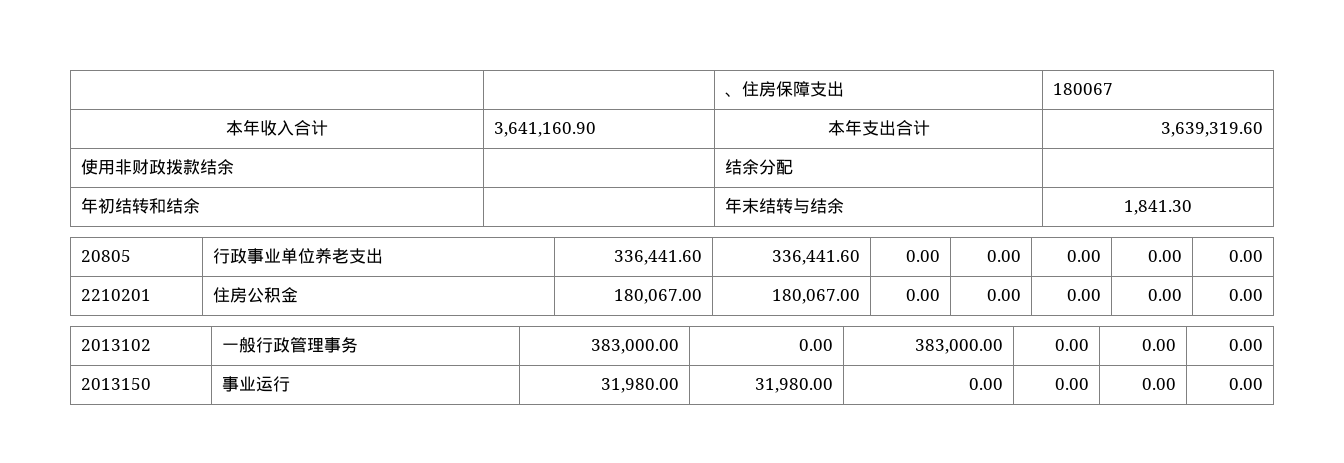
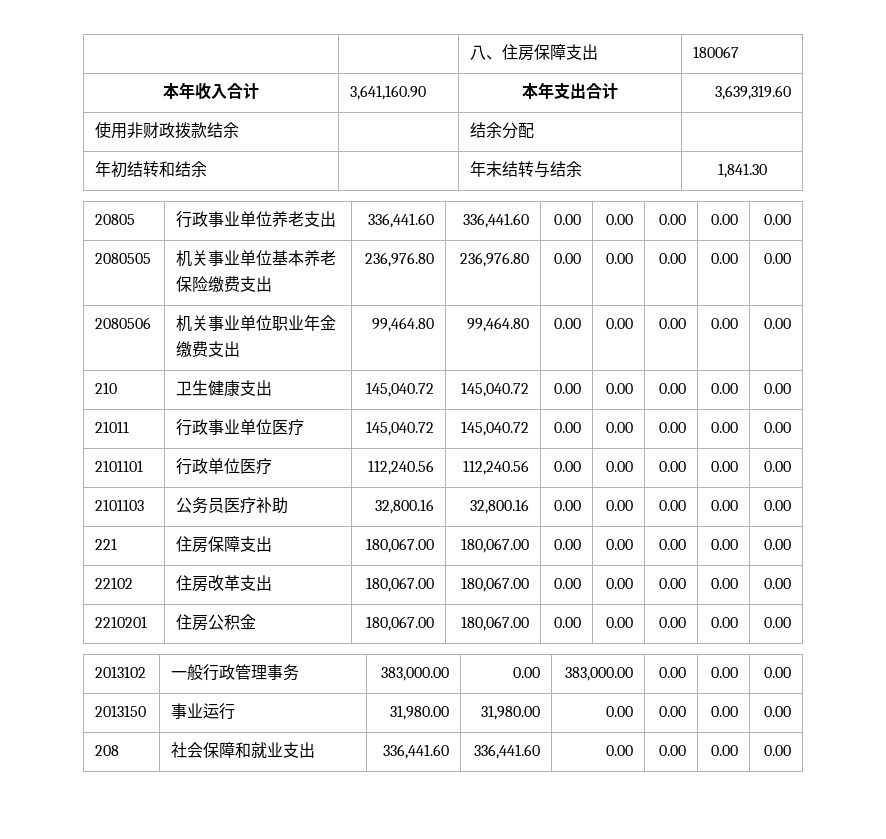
(724, 94) | | -> [470,45,487,60] | | 八
(1264, 256) none -> [95,253,152,264] [176,250,337,267] [176,276,273,292] [364,252,434,267] [459,252,529,267] [553,253,581,264] [605,253,633,264] [658,253,686,264] [710,253,738,264] [763,253,791,264] [95,317,152,329] [176,315,337,332] [176,341,241,357] [371,317,434,332] [466,317,529,332] [553,318,581,329] [605,318,633,329] [658,318,686,329] [710,318,738,329] [763,318,791,329] [95,382,118,394] [176,380,273,397] [365,382,434,397] [460,382,529,397] [553,383,581,394] [605,383,633,394] [658,383,686,394] [710,383,738,394] [763,383,791,394] [95,421,130,433] [176,419,305,436] [365,421,434,436] [460,421,529,436] [553,422,581,433] [605,422,633,433] [658,422,686,433] [710,422,738,433] [763,422,791,433] [95,460,144,472] [176,458,273,475] [367,460,434,475] [462,460,529,475] [553,461,581,472] [605,461,633,472] [658,461,686,472] [710,461,738,472] [763,461,791,472] [95,499,145,511] [176,497,289,514] [374,499,434,514] [469,499,529,514] [553,500,581,511] [605,500,633,511] [658,500,686,511] [710,500,738,511] [763,500,791,511] [95,538,118,550] [176,536,273,552] [365,538,434,553] [460,538,529,553] [553,539,581,550] [605,539,633,550] [658,539,686,550] [710,539,738,550] [763,539,791,550] [95,577,134,589] [176,575,273,591] [365,577,434,592] [460,577,529,592] [553,578,581,589] [605,578,633,589] [658,578,686,589] [710,578,738,589] [763,578,791,589] // 2080505 | 机关事业单位基本养老保险缴费支出 | 236,976.80 | 236,976.80 | 0.00 | 0.00 | 0.00 | 0.00 | 0.00 // 2080506 | 机关事业单位职业年金缴费支出 | 99,464.80 | 99,464.80 | 0.00 | 0.00 | 0.00 | 0.00 | 0.00 // 210 | 卫生健康支出 | 145,040.72 | 145,040.72 | 0.00 | 0.00 | 0.00 | 0.00 | 0.00 // 21011 | 行政事业单位医疗 | 145,040.72 | 145,040.72 | 0.00 | 0.00 | 0.00 | 0.00 | 0.00 // 2101101 | 行政单位医疗 | 112,240.56 | 112,240.56 | 0.00 | 0.00 | 0.00 | 0.00 | 0.00 // 2101103 | 公务员医疗补助 | 32,800.16 | 32,800.16 | 0.00 | 0.00 | 0.00 | 0.00 | 0.00 // 221 | 住房保障支出 | 180,067.00 | 180,067.00 | 0.00 | 0.00 | 0.00 | 0.00 | 0.00 // 22102 | 住房改革支出 | 180,067.00 | 180,067.00 | 0.00 | 0.00 | 0.00 | 0.00 | 0.00
(1264, 384) none -> [95,745,120,756] [171,742,316,758] [382,744,449,759] [473,744,540,759] [605,745,633,756] [658,745,686,756] [710,745,738,756] [763,745,791,756] // 208 | 社会保障和就业支出 | 336,441.60 | 336,441.60 | 0.00 | 0.00 | 0.00 | 0.00

